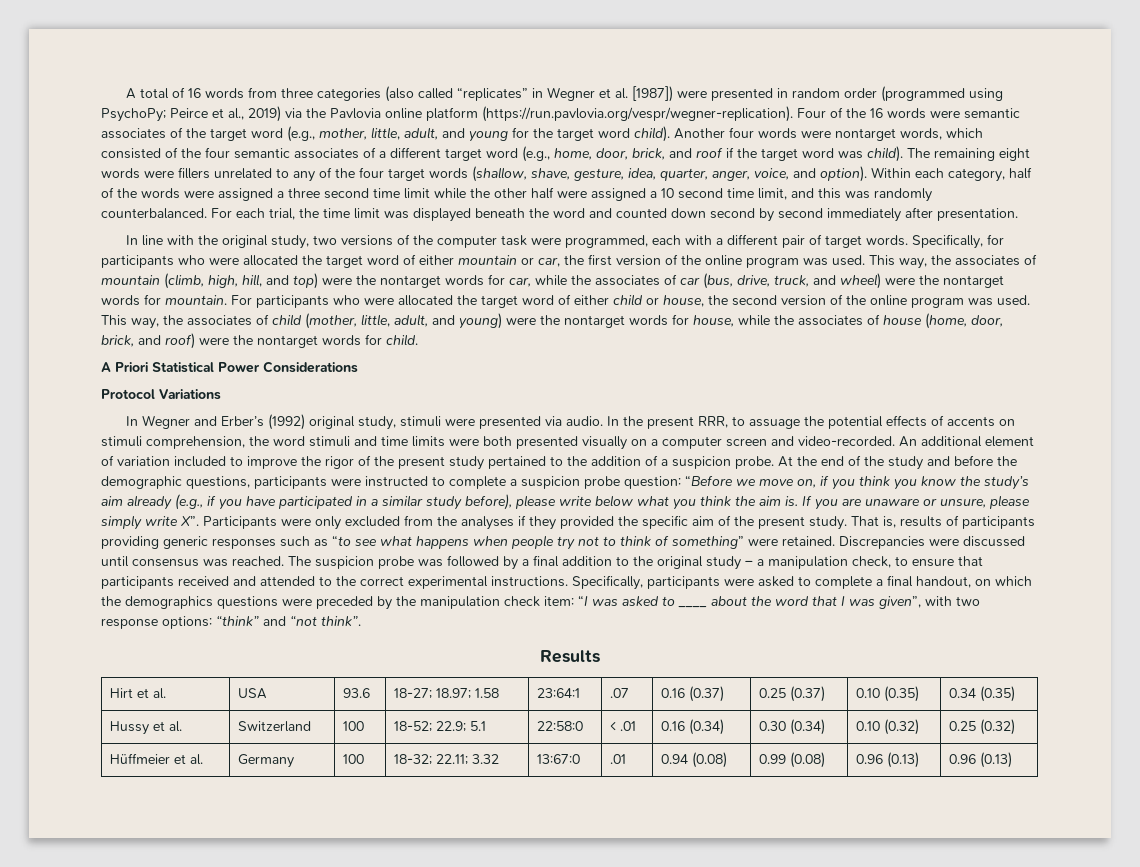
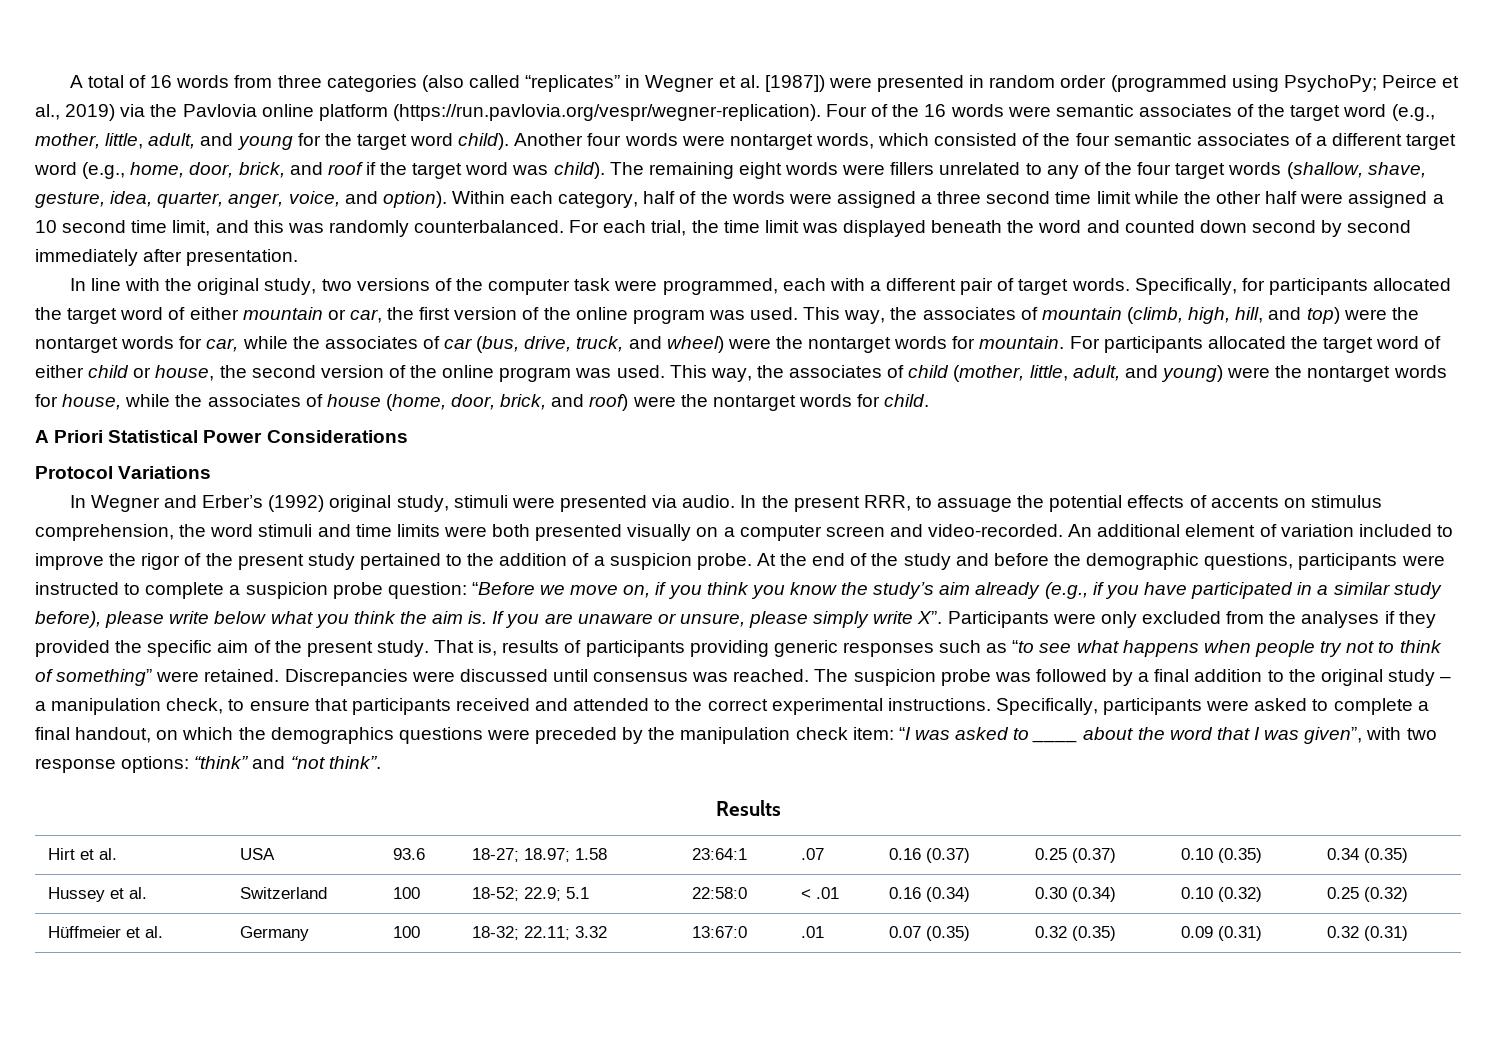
[178,255,239,265] who were -> (1368, 286) none
[333,295,394,305] who were -> (1203, 344) none
[101,436,142,447] stimuli -> [1310,495,1382,508] stimulus
[109,721,149,735] Hussy -> [47,887,105,902] Hussey
[660,752,727,768] [758,752,825,768] [855,752,919,768] [948,752,1012,768] 0.94 (0.08) | 0.99 (0.08) | 0.96 (0.13) | 0.96 (0.13) -> [888,926,970,941] [1034,926,1116,941] [1180,926,1262,941] [1326,926,1408,941] 0.07 (0.35) | 0.32 (0.35) | 0.09 (0.31) | 0.32 (0.31)

